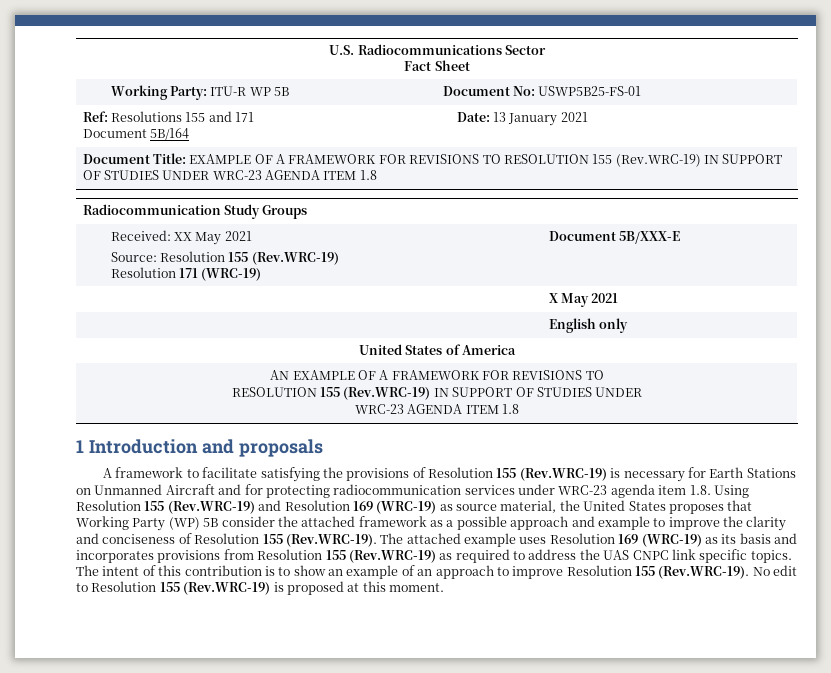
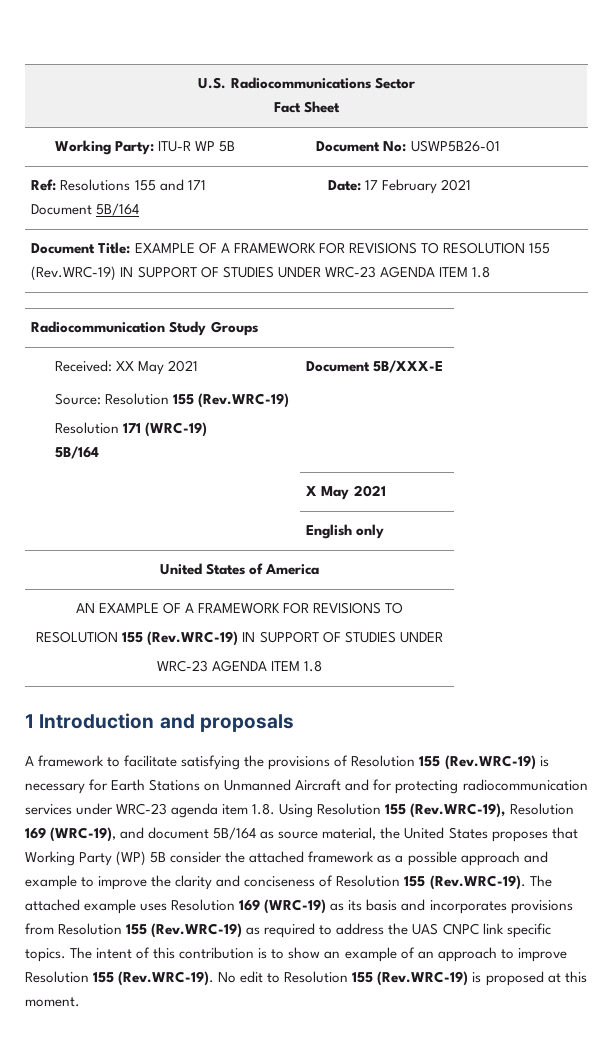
[538,86,642,96] USWP5B25-FS-01 -> [410,140,500,152] USWP5B26-01
[493,112,558,126] 13 January -> [365,179,438,194] 17 February
(262, 274) none -> [54,446,99,459] // 5B/164
[167,500,437,514] (Rev.WRC-19) and Resolution 169 (WRC-19) -> [410,803,574,818] [25,827,257,842] (Rev.WRC-19), Resolution 169 (WRC-19), and document 5B/164

